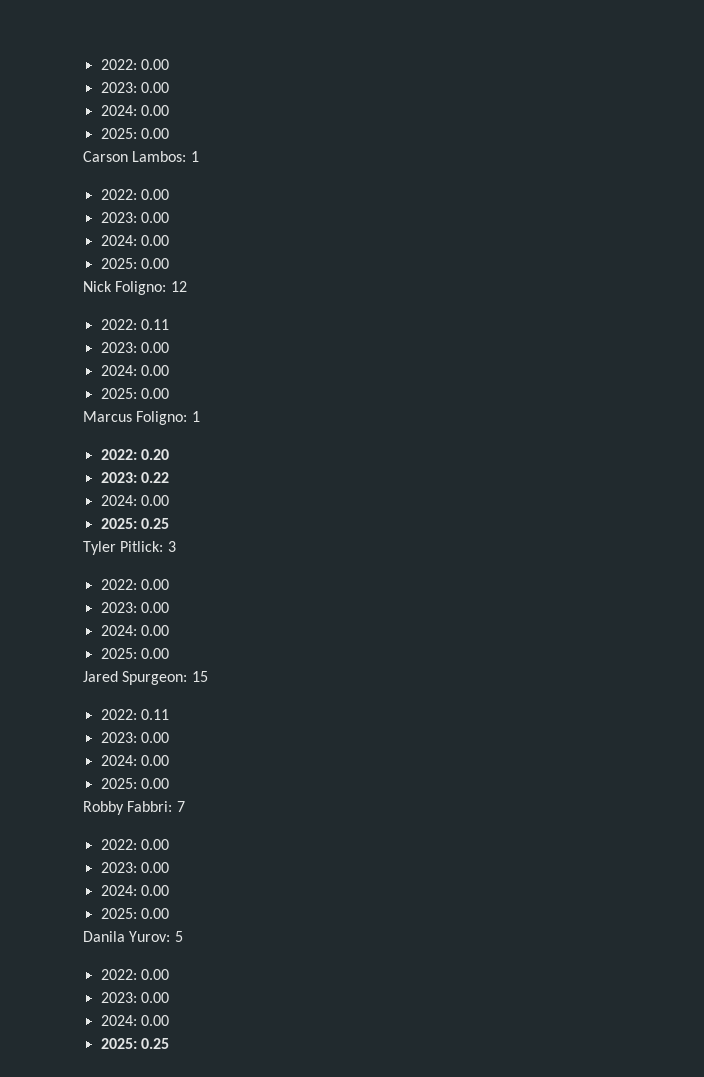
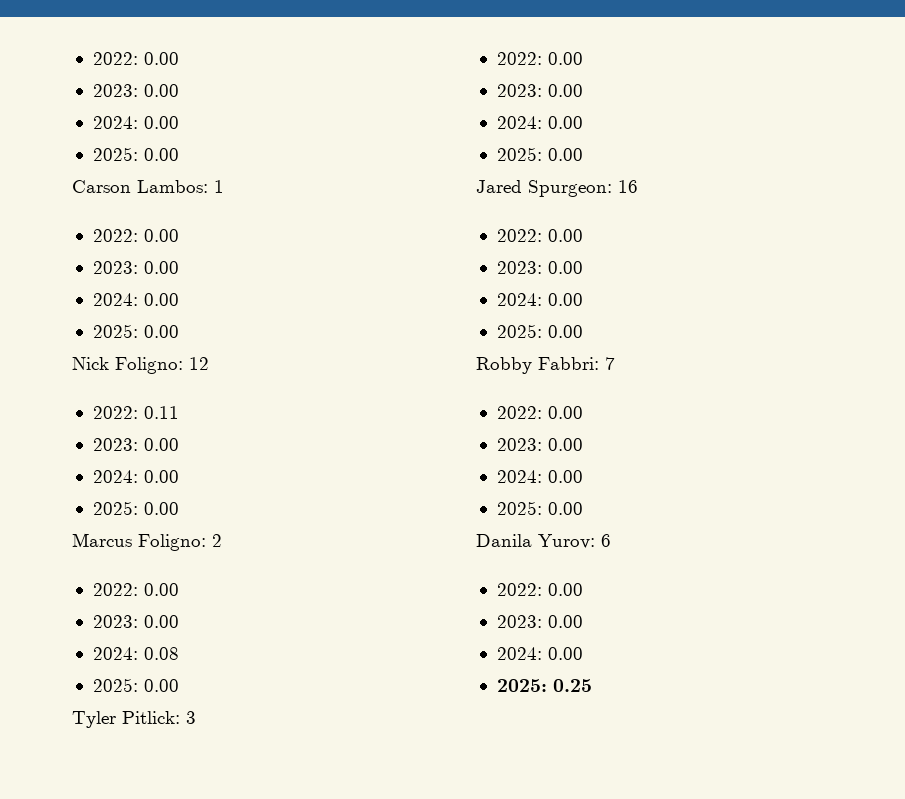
[191,411,200,422] [100,449,169,460] [100,472,169,483] [100,495,169,506] [100,518,169,529] 1 // 2022: 0.20 // 2023: 0.22 // 2024: 0.00 // 2025: 0.25 -> [212,534,222,547] [92,583,179,596] [92,615,179,628] [92,647,179,660] [92,678,179,692] 2 // 2022: 0.00 // 2023: 0.00 // 2024: 0.08 // 2025: 0.00
[191,671,208,682] [100,709,169,720] 15 // 2022: 0.11 -> [618,180,638,193] [496,229,583,242] 16 // 2022: 0.00
[174,931,183,942] 5 -> [601,534,611,547] 6

